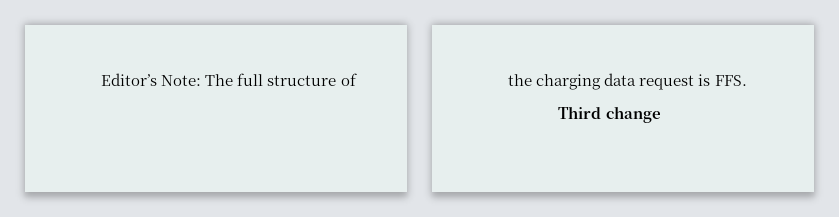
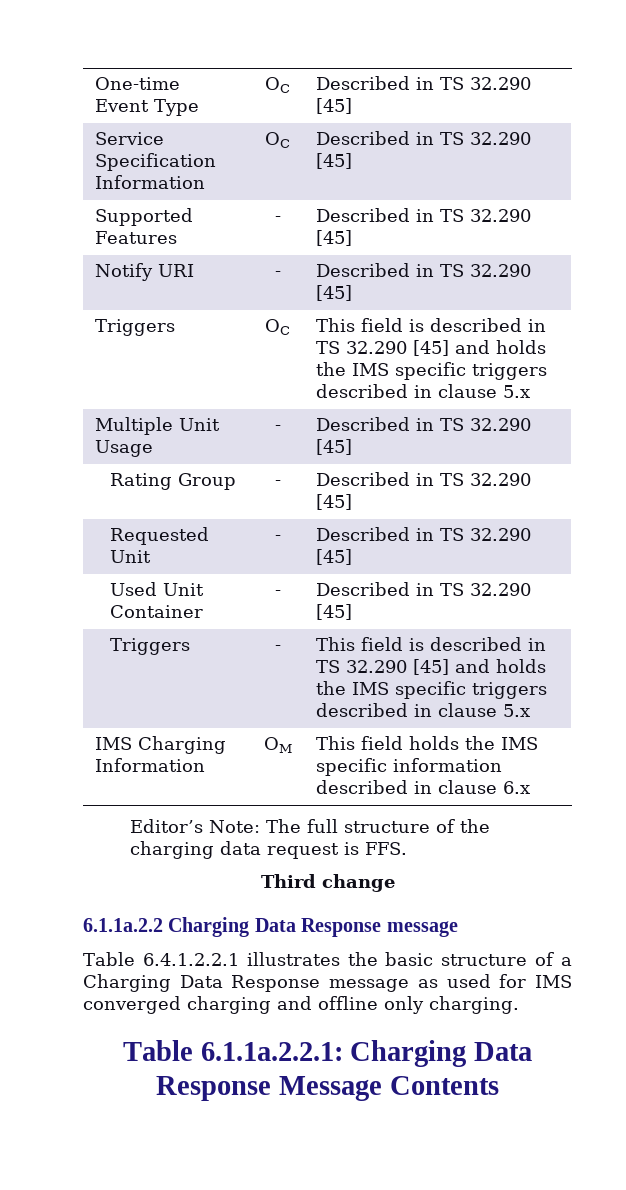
(101, 79) none -> [95,77,181,90] [95,99,200,116] [265,77,290,93] [316,76,532,90] [316,98,353,114] [95,132,165,145] [95,153,217,171] [95,175,206,189] [265,132,290,148] [316,131,532,145] [316,153,353,169] [95,208,194,226] [95,231,178,244] [274,216,281,222] [316,208,532,222] [316,230,353,246] [95,263,195,281] [274,271,281,277] [316,263,532,277] [316,285,353,301] [95,319,176,336] [265,319,290,335] [316,318,547,332] [316,340,547,356] [316,362,548,380] [316,384,531,398] [95,417,221,435] [95,440,154,457] [274,425,281,431] [316,417,532,431] [316,439,353,455] [109,473,236,490] [274,480,281,486] [316,472,532,486] [316,494,353,510] [109,527,209,545] [109,550,151,563] [274,535,281,541] [316,527,532,541] [316,549,353,565] [109,582,204,596] [109,605,203,618] [274,590,281,596] [316,582,532,596] [316,604,353,620] [109,638,190,655] [274,645,281,651] [316,637,547,651] [316,659,547,675] [316,681,548,699] [316,703,531,717] [95,736,227,754] [95,758,206,772] [263,737,292,753] [316,736,539,750] [316,758,503,776] [316,780,531,794] One-time Event Type | OC | Described in TS 32.290 [45] // Service Specification Information | OC | Described in TS 32.290 [45] // Supported Features | - | Described in TS 32.290 [45] // Notify URI | - | Described in TS 32.290 [45] // Triggers | OC | This field is described in TS 32.290 [45] and holds the IMS specific triggers described in clause 5.x // Multiple Unit Usage | - | Described in TS 32.290 [45] // Rating Group | - | Described in TS 32.290 [45] // Requested Unit | - | Described in TS 32.290 [45] // Used Unit Container | - | Described in TS 32.290 [45] // Triggers | - | This field is described in TS 32.290 [45] and holds the IMS specific triggers described in clause 5.x // IMS Charging Information | OM | This field holds the IMS specific information described in clause 6.x //
(661, 114) none -> [83,917,458,937] [83,952,572,966] [83,974,572,992] [83,996,519,1014] [122,1040,533,1067] [156,1076,499,1101] // 6.1.1a.2.2 Charging Data Response message // Table 6.4.1.2.2.1 illustrates the basic structure of a Charging Data Response message as used for IMS converged charging and offline only charging. // Table 6.1.1a.2.2.1: Charging Data Response Message Contents

